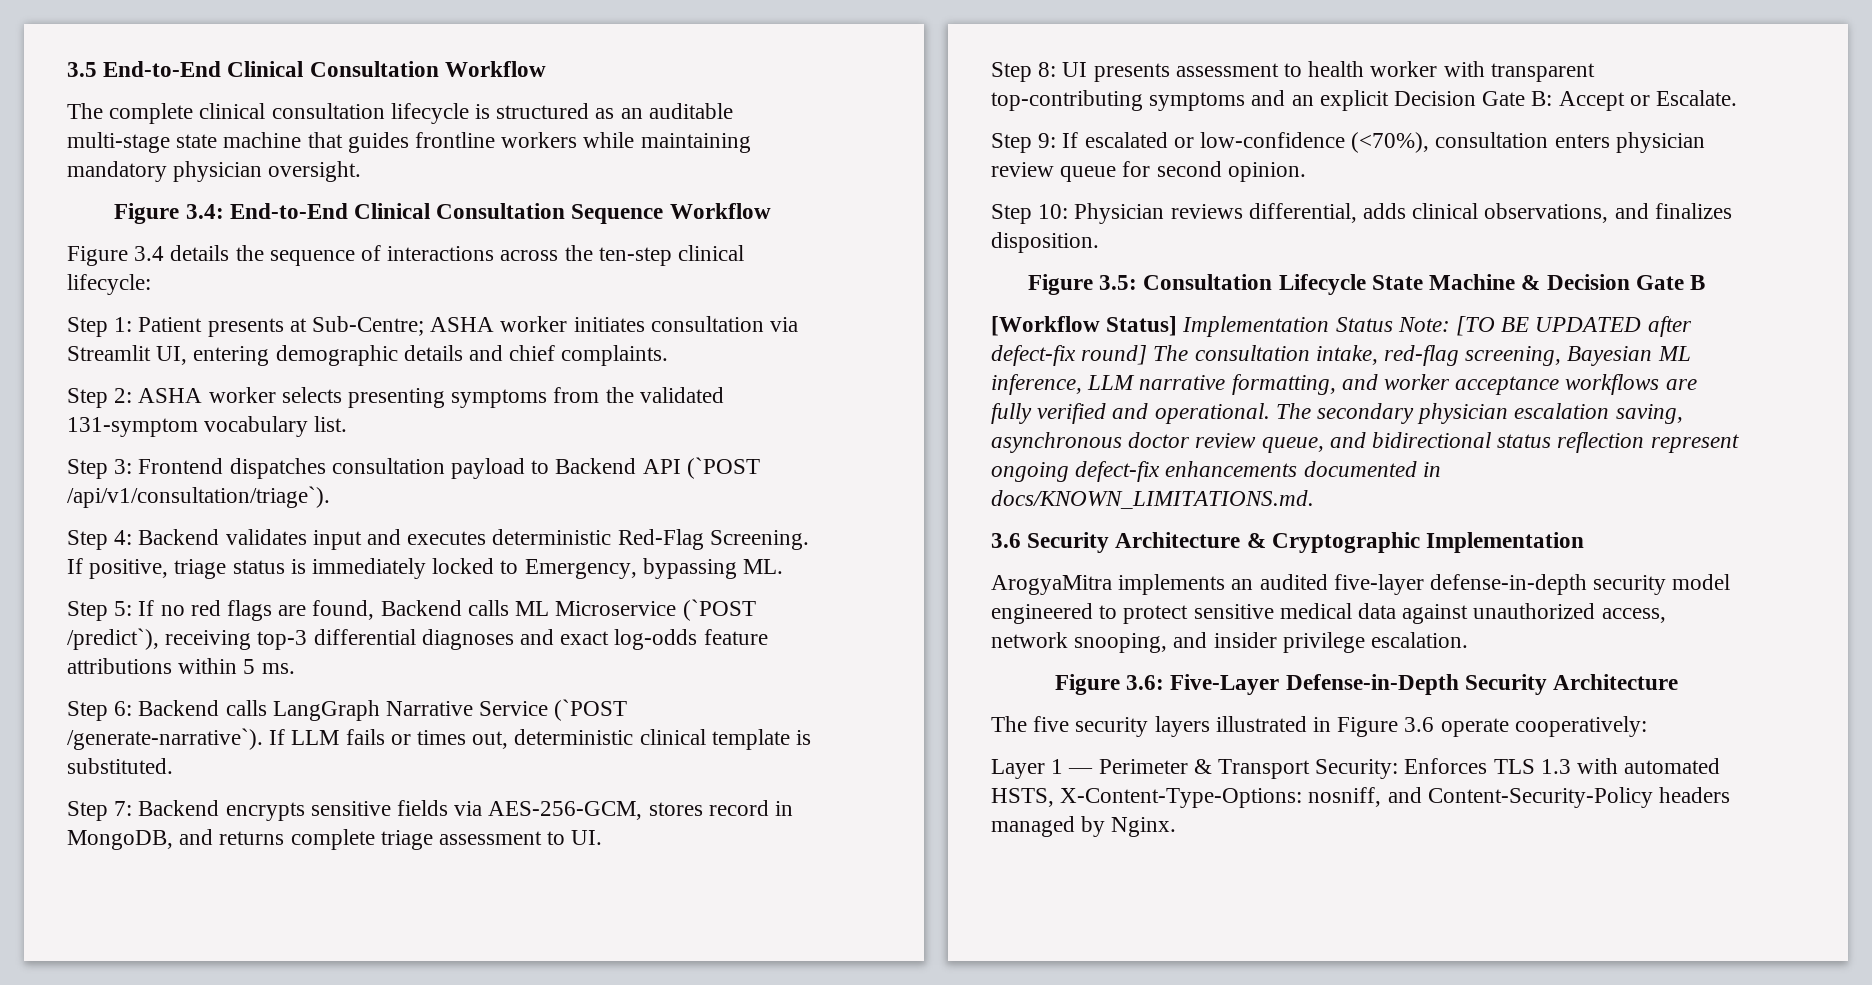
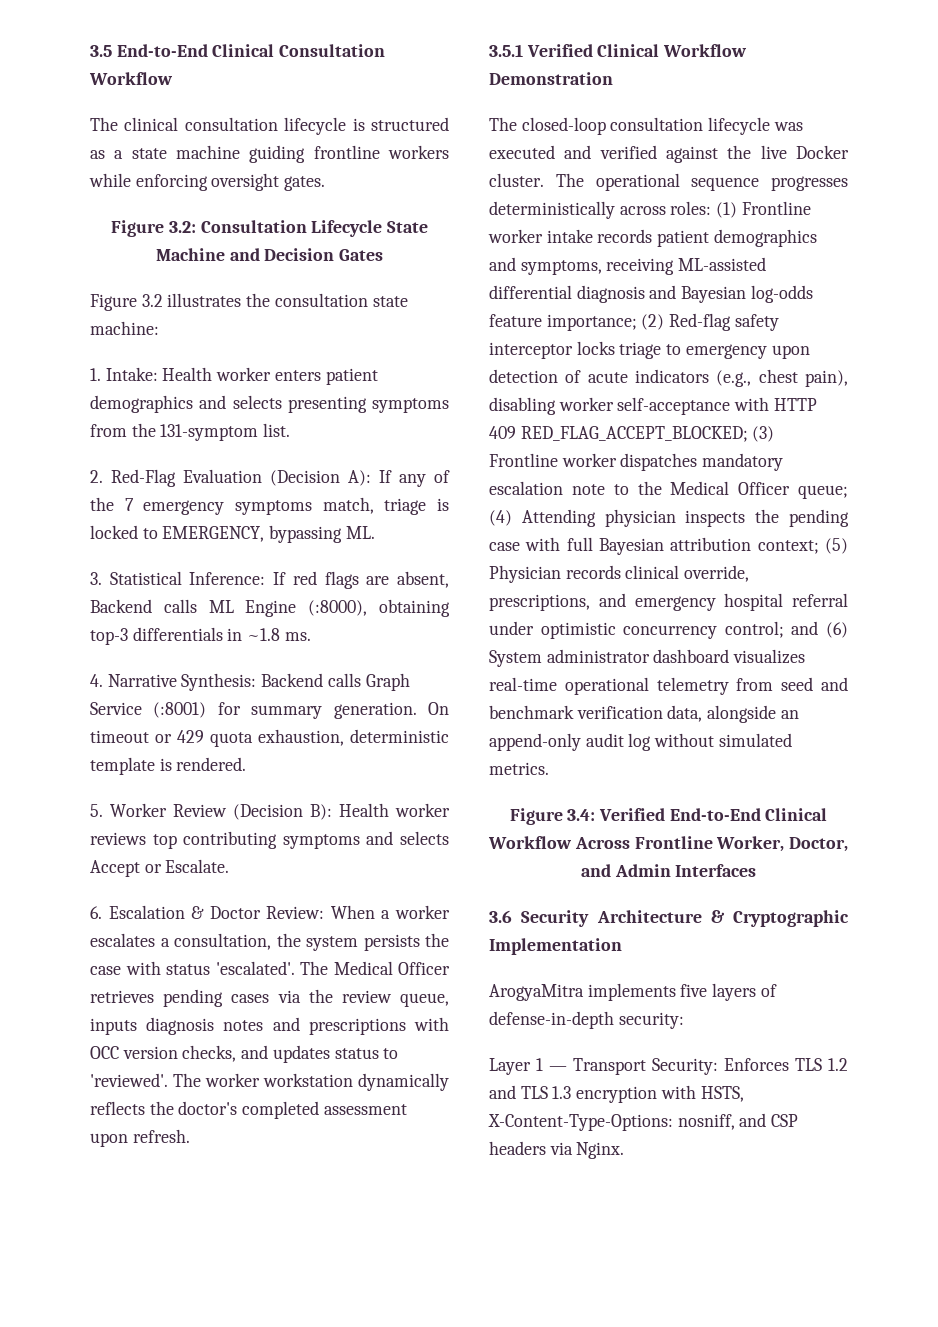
[109,103,194,124] complete -> (118, 124) none
[620,103,733,119] [67,132,751,153] [67,161,362,182] [114,203,771,224] [67,245,745,266] [67,274,151,295] [67,316,799,337] [67,345,669,366] [67,387,276,408] an auditable multi-stage state machine that guides frontline workers while maintaining mandatory physician oversight. // Figure 3.4: End-to-End Clinical Consultation Sequence Workflow // Figure 3.4 details the sequence of interactions across the ten-step clinical lifecycle: // Step 1: Patient presents at Sub-Centre; ASHA worker initiates consultation via Streamlit UI, entering demographic details and chief complaints. // Step 2: ASHA worker -> [114,145,450,163] [89,173,326,191] [111,220,428,237] [155,248,384,261] [90,293,408,311] [90,321,159,335] [90,367,378,385] [90,395,227,413] a state machine guiding frontline workers while enforcing oversight gates. // Figure 3.2: Consultation Lifecycle State Machine and Decision Gates // Figure 3.2 illustrates the consultation state machine: // 1. Intake: Health worker enters patient demographics and
[639,387,724,403] [67,416,348,437] [67,457,760,479] [67,486,330,508] [67,529,809,550] [67,558,427,579] validated 131-symptom vocabulary list. // Step 3: Frontend dispatches consultation payload to Backend API (`POST /api/v1/consultation/triage`). // Step 4: Backend validates input and executes deterministic Red-Flag Screening. If positive, triage status is immediately -> [160,423,291,441] [90,469,450,487] [90,497,449,515] 131-symptom list. // 2. Red-Flag Evaluation (Decision A): If any of the 7 emergency symptoms match, triage is
[524,559,637,579] Emergency, -> [162,526,265,542] EMERGENCY,
[67,600,185,621] Step 5: If no -> [90,571,287,585] 3. Statistical Inference: If
[312,600,375,620] found, -> [397,571,450,588] absent,
[555,599,756,621] [67,628,768,650] [67,658,295,674] [67,699,628,721] [67,728,812,750] [67,758,173,774] [67,800,794,821] [67,829,603,850] [991,61,1595,82] [991,90,1738,111] [991,132,1705,153] [991,161,1306,182] [991,203,1732,224] [991,232,1099,253] [1028,274,1705,295] [991,316,1692,337] [991,345,1691,366] [991,374,1697,395] [991,403,1683,424] [991,432,1739,453] [991,461,1441,482] [991,490,1314,509] Microservice (`POST /predict`), receiving top-3 differential diagnoses and exact log-odds feature attributions within 5 ms. // Step 6: Backend calls LangGraph Narrative Service (`POST /generate-narrative`). If LLM fails or times out, deterministic clinical template is substituted. // Step 7: Backend encrypts sensitive fields via AES-256-GCM, stores record in MongoDB, and returns complete triage assessment to UI. // Step 8: UI presents assessment to health worker with transparent top-contributing symptoms and an explicit Decision Gate B: Accept or Escalate. // Step 9: If escalated or low-confidence (<70%), consultation enters physician review queue for second opinion. // Step 10: Physician reviews differential, adds clinical observations, and finalizes disposition. // Figure 3.5: Consultation Lifecycle State Machine & Decision Gate B // [Workflow Status] Implementation Status Note: [TO BE UPDATED after defect-fix round] The consultation intake, red-flag screening, Bayesian ML inference, LLM narrative formatting, and worker acceptance workflows are fully verified and operational. The secondary physician escalation saving, asynchronous doctor review queue, and bidirectional status reflection represent ongoing defect-fix enhancements documented in docs/KNOWN_LIMITATIONS.md. -> [245,599,451,617] [90,627,311,645] [90,673,410,691] [90,702,449,719] [90,729,449,747] [90,757,247,775] [90,803,450,820] [90,831,449,849] [90,859,230,877] [90,905,450,919] [90,933,449,951] [90,961,450,975] [90,989,449,1007] [90,1017,449,1035] [90,1045,399,1063] [90,1073,449,1091] [90,1101,407,1119] [90,1129,190,1147] [489,44,748,57] [489,72,613,85] [489,117,803,135] [489,145,849,163] [489,173,848,191] [489,201,811,219] [488,229,817,247] [489,257,767,275] [489,285,813,303] [489,313,779,331] [489,341,810,359] [489,369,848,387] [489,397,817,415] [489,426,775,442] [489,453,784,471] [489,481,848,499] [489,509,849,527] [489,537,848,555] [489,565,750,583] [489,593,848,611] [489,621,848,639] [489,649,806,667] [489,677,848,695] [489,705,799,723] [489,733,792,751] [489,762,549,775] [509,808,828,825] [488,836,848,852] [580,864,757,877] Engine (:8000), obtaining top-3 differentials in ~1.8 ms. // 4. Narrative Synthesis: Backend calls Graph Service (:8001) for summary generation. On timeout or 429 quota exhaustion, deterministic template is rendered. // 5. Worker Review (Decision B): Health worker reviews top contributing symptoms and selects Accept or Escalate. // 6. Escalation & Doctor Review: When a worker escalates a consultation, the system persists the case with status 'escalated'. The Medical Officer retrieves pending cases via the review queue, inputs diagnosis notes and prescriptions with OCC version checks, and updates status to 'reviewed'. The worker workstation dynamically reflects the doctor's completed assessment upon refresh. // 3.5.1 Verified Clinical Workflow Demonstration // The closed-loop consultation lifecycle was executed and verified against the live Docker cluster. The operational sequence progresses deterministically across roles: (1) Frontline worker intake records patient demographics and symptoms, receiving ML-assisted differential diagnosis and Bayesian log-odds feature importance; (2) Red-flag safety interceptor locks triage to emergency upon detection of acute indicators (e.g., chest pain), disabling worker self-acceptance with HTTP 409 RED_FLAG_ACCEPT_BLOCKED; (3) Frontline worker dispatches mandatory escalation note to the Medical Officer queue; (4) Attending physician inspects the pending case with full Bayesian attribution context; (5) Physician records clinical override, prescriptions, and emergency hospital referral under optimistic concurrency control; and (6) System administrator dashboard visualizes real-time operational telemetry from seed and benchmark verification data, alongside an append-only audit log without simulated metrics. // Figure 3.4: Verified End-to-End Clinical Workflow Across Frontline Worker, Doctor, and Admin Interfaces
[1231,574,1731,595] [991,603,1666,624] [991,632,1469,653] [1054,674,1679,695] [991,716,1647,737] an audited five-layer defense-in-depth security model engineered to protect sensitive medical data against unauthorized access, network snooping, and insider privilege escalation. // Figure 3.6: Five-Layer Defense-in-Depth Security Architecture // The five security layers illustrated in Figure 3.6 operate cooperatively: -> [680,983,777,1001] [489,1011,684,1029] five layers of defense-in-depth security:
[1098,759,1212,774] Perimeter & -> (567, 1068) none
[1540,758,1721,774] [991,787,1731,808] [991,816,1106,837] 1.3 with automated HSTS, X-Content-Type-Options: nosniff, and Content-Security-Policy headers managed by -> [828,1058,848,1071] [489,1085,744,1103] [488,1113,799,1131] [489,1141,573,1155] 1.2 and TLS 1.3 encryption with HSTS, X-Content-Type-Options: nosniff, and CSP headers via

